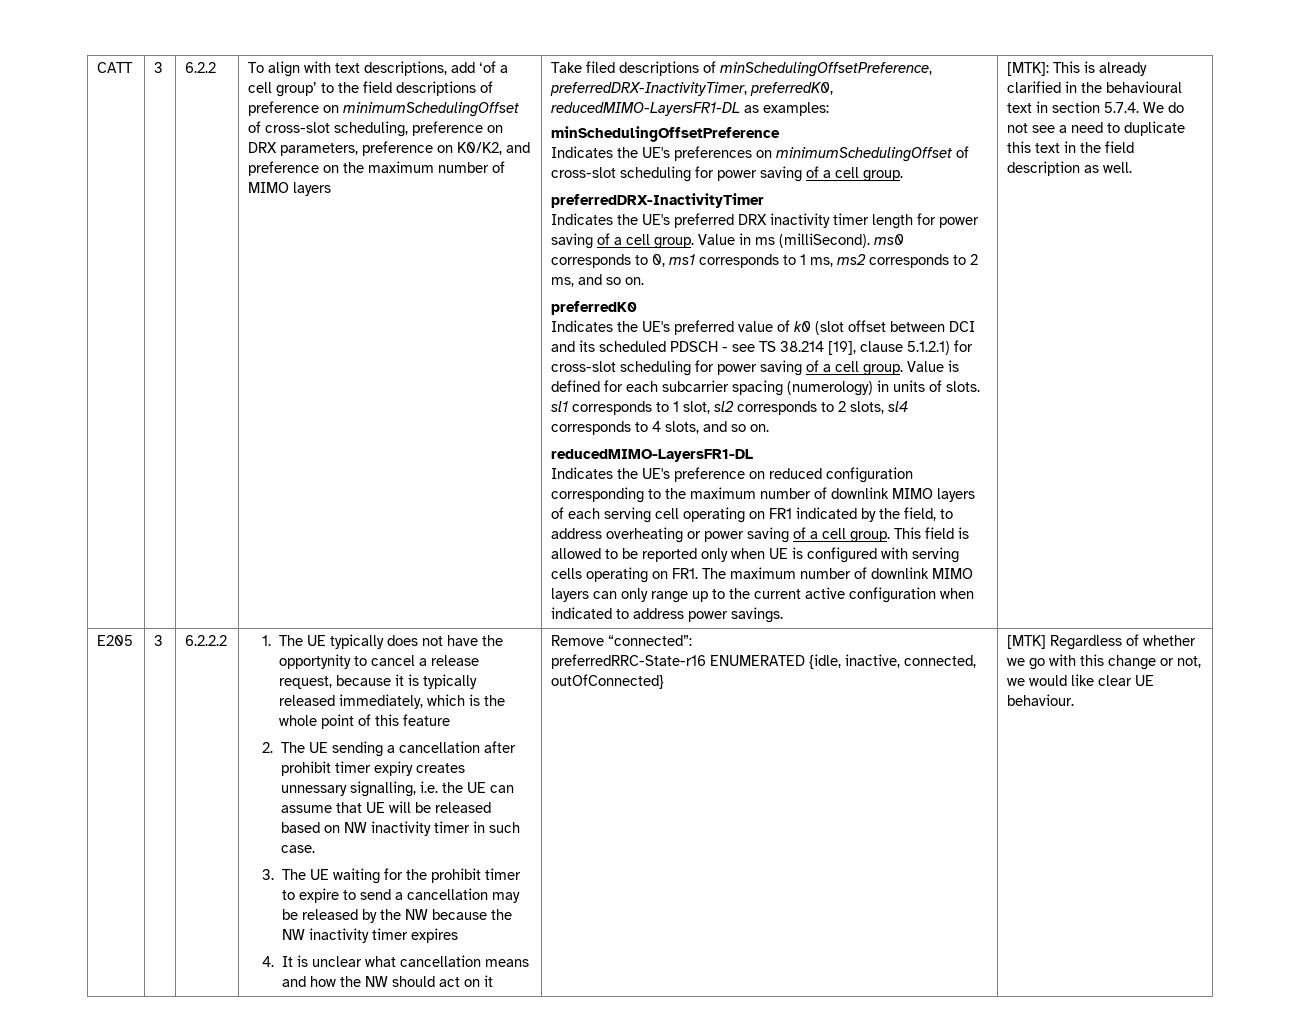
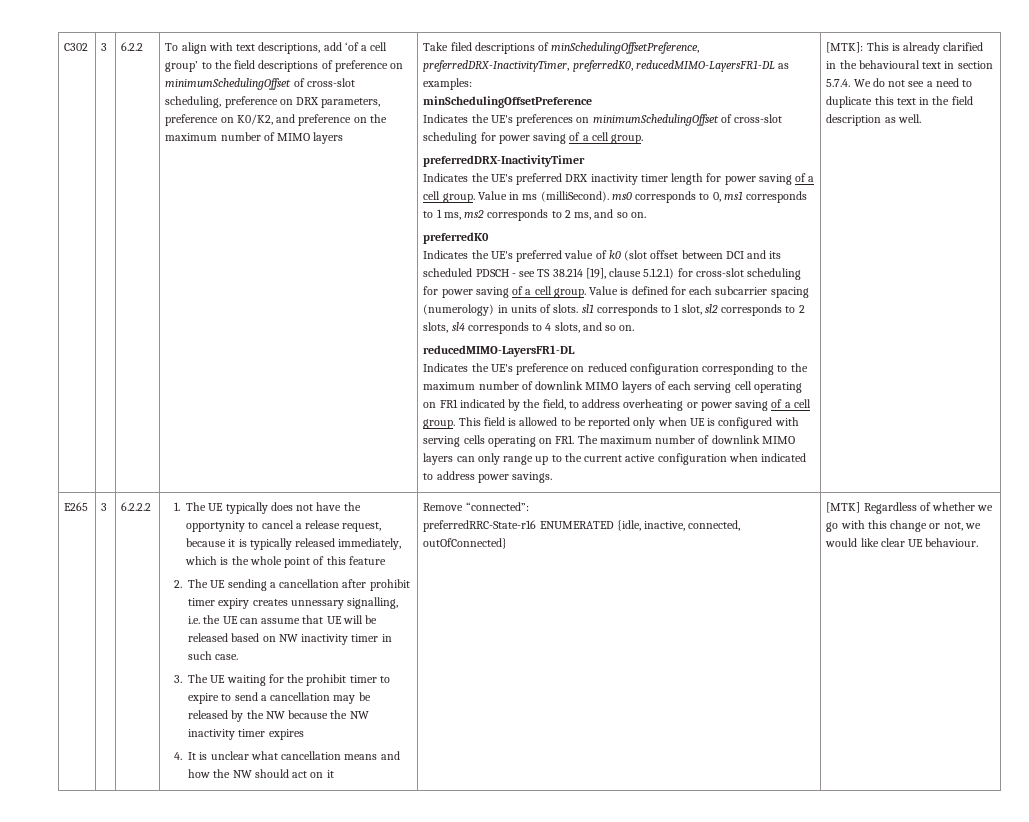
[97,62,134,73] CATT -> [64,43,89,51] C302
[97,635,134,646] E205 -> [64,502,89,511] E265

